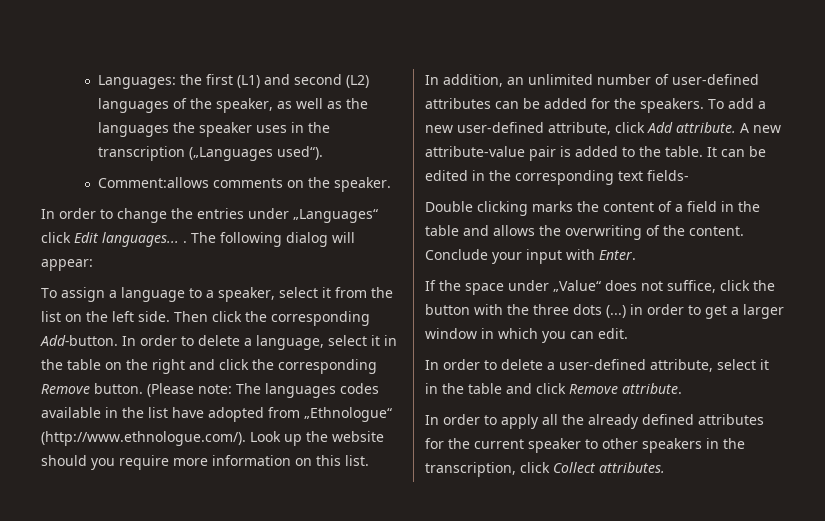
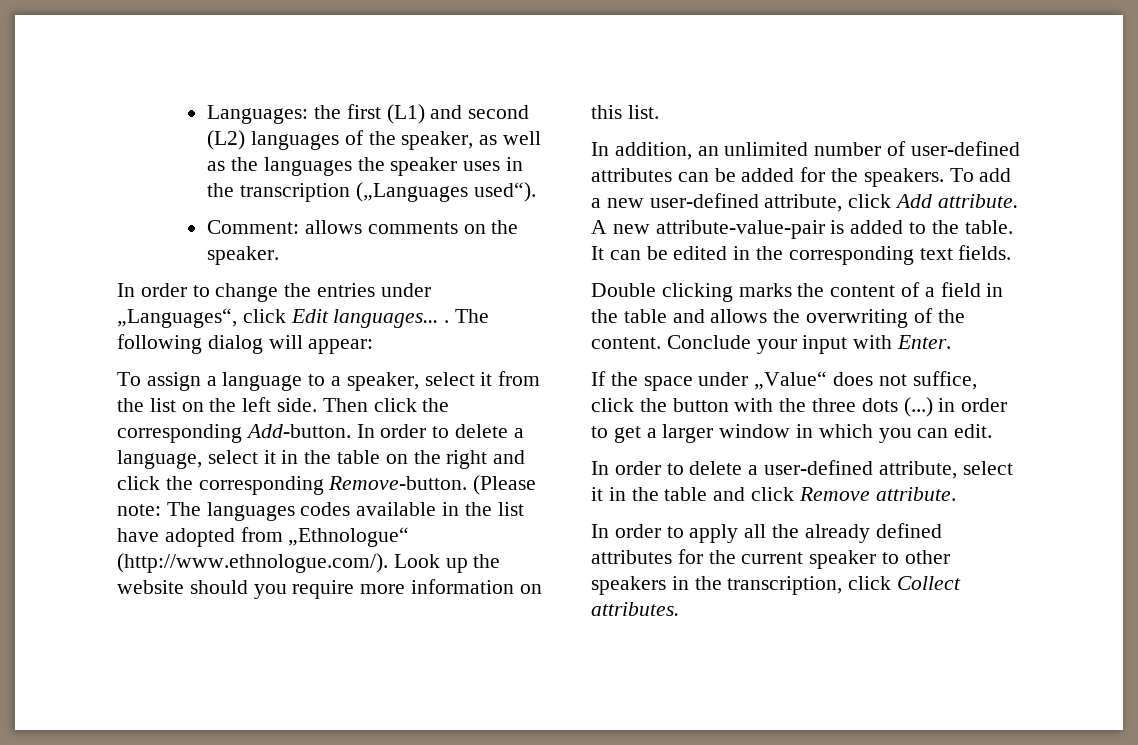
[97,177,209,188] Comment:allows -> [207,220,362,234] Comment: allows
[293,209,378,223] „Languages“ -> [117,308,237,328] „Languages“,
[41,383,143,394] Remove button. -> [328,476,468,490] Remove-button.
[425,146,556,161] attribute-value pair -> [655,220,825,239] attribute-value-pair
[647,170,689,181] fields- -> [958,245,1012,260] fields.

